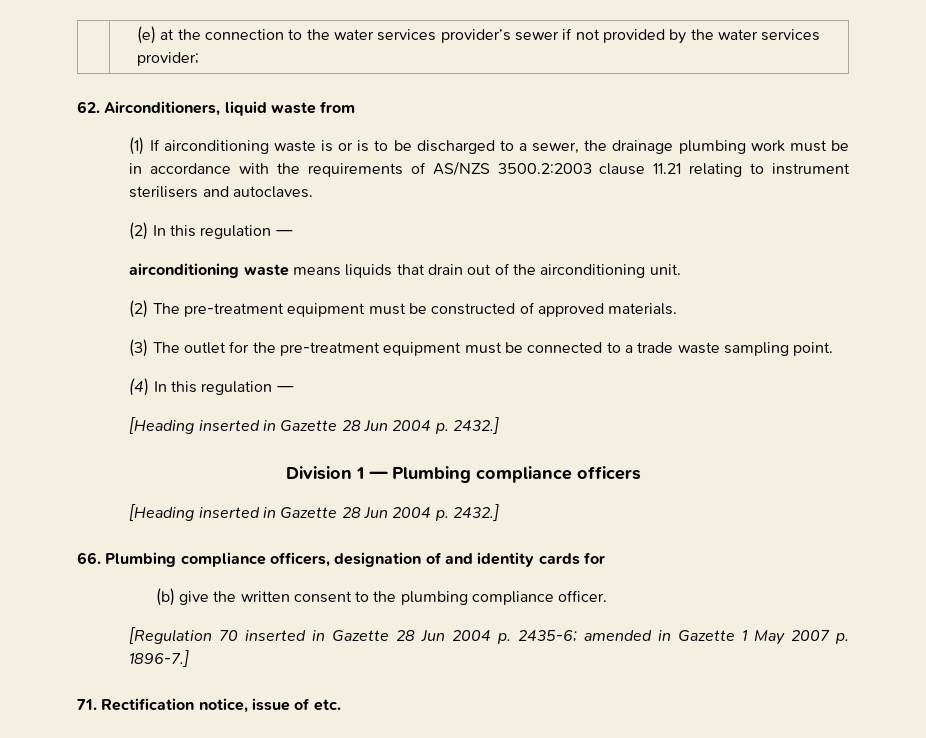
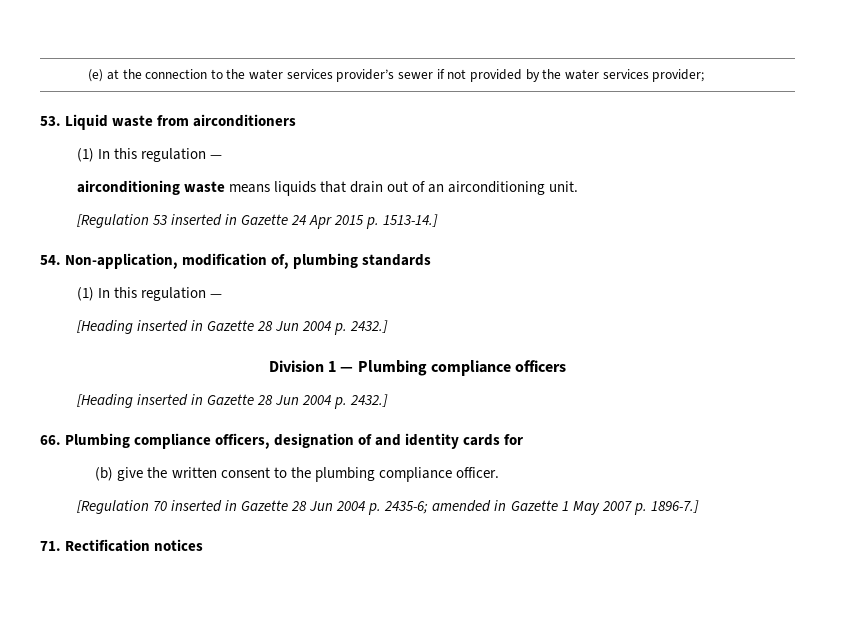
[77,101,267,116] 62. Airconditioners, liquid -> [40,114,109,130] 53. Liquid
[129,137,849,155] [129,161,850,177] [129,186,314,198] [129,222,149,240] // (1) If airconditioning waste is or is to be discharged to a sewer, the drainage plumbing work must be in accordance with the requirements of AS/NZS 3500.2:2003 clause 11.21 relating to instrument sterilisers and autoclaves. // (2) -> [193,114,297,127] [76,148,94,162] airconditioners // (1)
[512,264,536,275] the -> [428,184,445,193] an
[129,300,678,318] [129,339,834,357] [129,378,150,396] (2) The pre-treatment equipment must be constructed of approved materials. // (3) The outlet for the pre-treatment equipment must be connected to a trade waste sampling point. // (4) -> [76,214,439,229] [40,253,432,269] [76,287,94,301] [Regulation 53 inserted in Gazette 24 Apr 2015 p. 1513-14.] // 54. Non-application, modification of, plumbing standards // (1)
[198,698,341,713] notice, issue of etc. -> [154,539,204,551] notices

